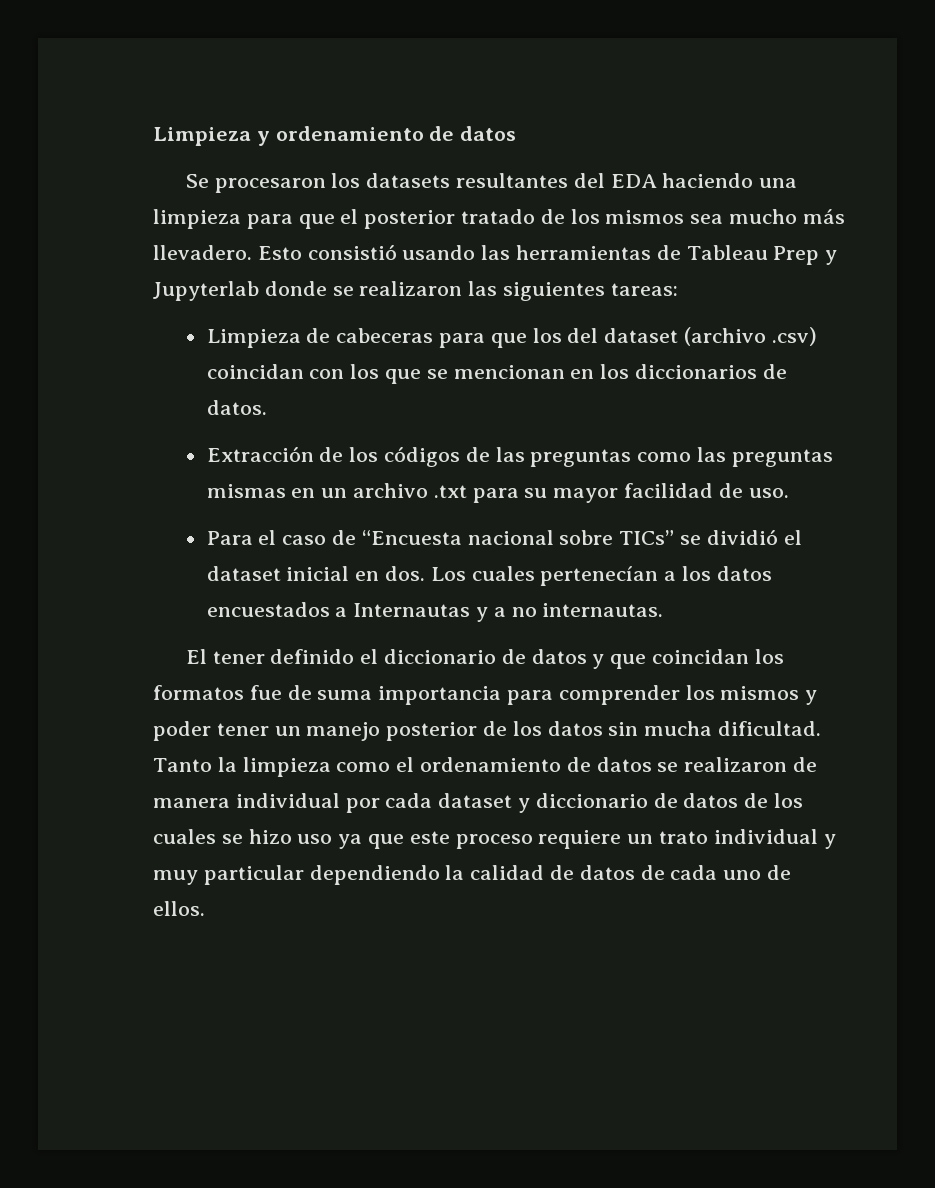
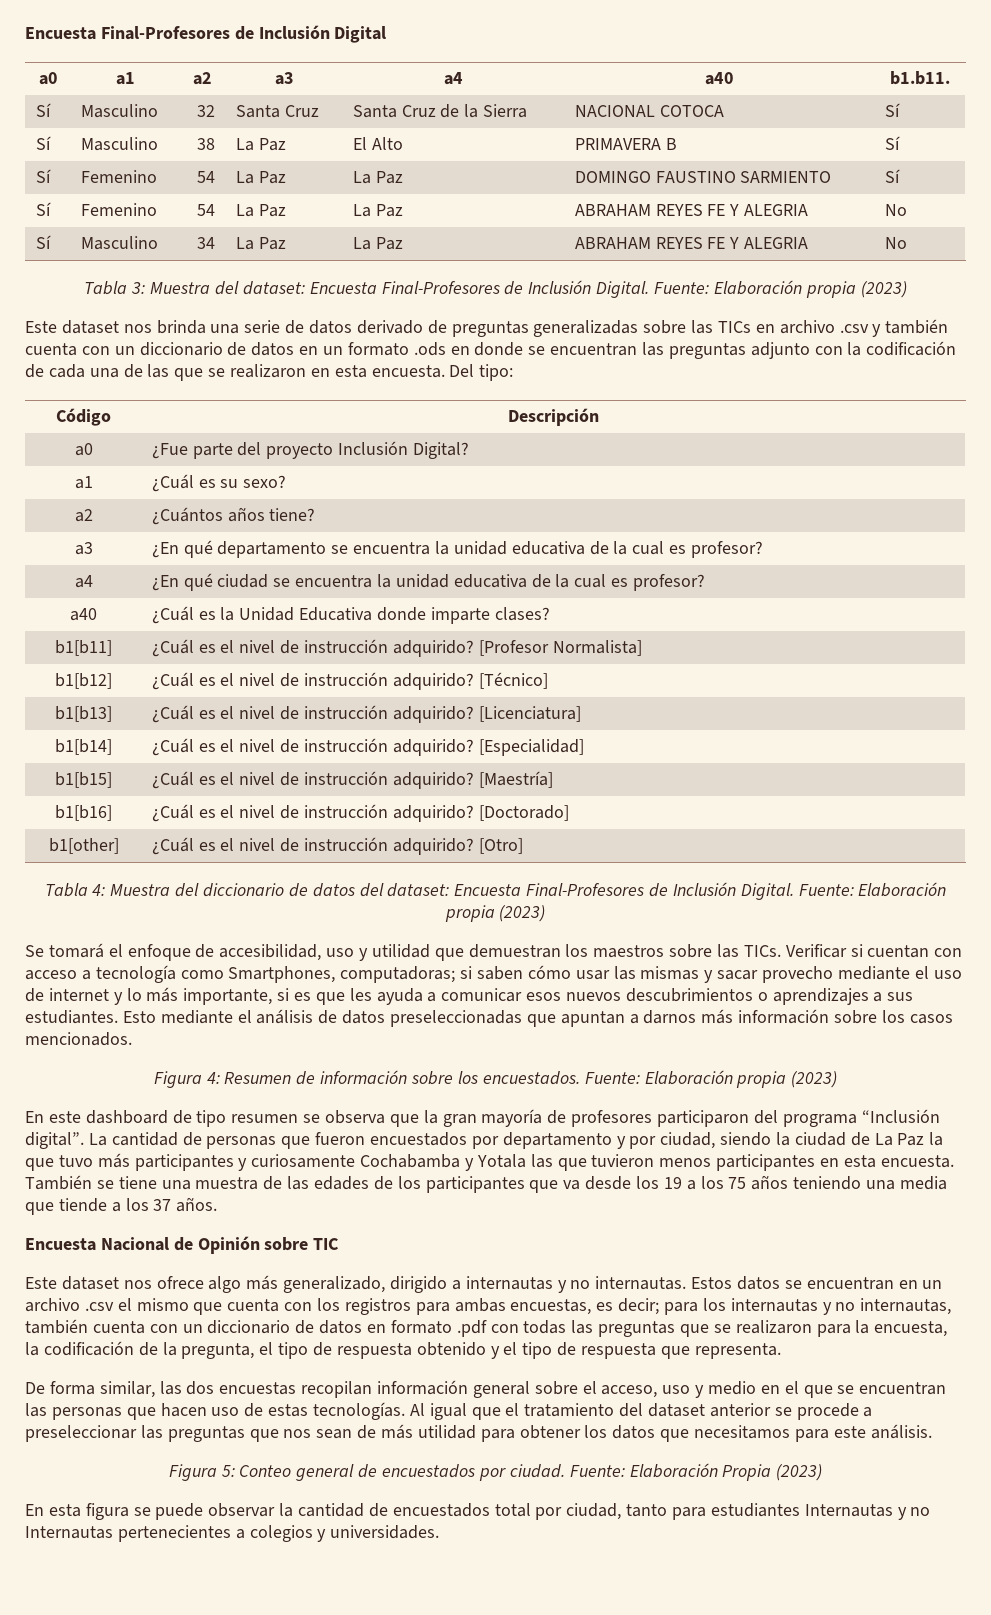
[153,126,517,146] [185,173,798,193] [153,209,845,229] [153,244,838,265] [153,281,678,301] [206,327,817,348] [206,364,787,384] [206,400,267,415] [206,446,833,467] [206,483,789,503] [206,529,802,545] [206,566,772,586] [206,602,664,622] [185,649,784,669] [153,685,818,705] [153,721,822,741] [153,757,818,777] [153,793,804,813] [153,829,836,849] [153,865,792,885] [153,901,205,916] Limpieza y ordenamiento de datos // Se procesaron los datasets resultantes del EDA haciendo una limpieza para que el posterior tratado de los mismos sea mucho más llevadero. Esto consistió usando las herramientas de Tableau Prep y Jupyterlab donde se realizaron las siguientes tareas: // Limpieza de cabeceras para que los del dataset (archivo .csv) coincidan con los que se mencionan en los diccionarios de datos. // Extracción de los códigos de las preguntas como las preguntas mismas en un archivo .txt para su mayor facilidad de uso. // Para el caso de “Encuesta nacional sobre TICs” se dividió el dataset inicial en dos. Los cuales pertenecían a los datos encuestados a Internautas y a no internautas. // El tener definido el diccionario de datos y que coincidan los formatos fue de suma importancia para comprender los mismos y poder tener un manejo posterior de los datos sin mucha dificultad. Tanto la limpieza como el ordenamiento de datos se realizaron de manera individual por cada dataset y diccionario de datos de los cuales se hizo uso ya que este proceso requiere un trato individual y muy particular dependiendo la calidad de datos de cada uno de ellos. -> [25,25,387,43] [38,72,58,85] [115,72,135,85] [193,72,212,85] [274,72,294,85] [443,72,463,85] [705,72,734,85] [890,71,950,85] [35,103,51,117] [80,104,158,118] [197,105,216,117] [235,105,319,118] [352,104,528,118] [574,105,724,117] [884,103,900,117] [35,136,51,150] [80,137,158,151] [197,138,216,150] [235,138,286,151] [352,137,403,150] [574,138,677,150] [884,136,900,150] [35,169,51,183] [80,170,157,183] [197,171,216,183] [235,171,286,184] [352,171,403,184] [574,171,832,183] [884,169,900,183] [35,202,51,216] [80,203,157,216] [197,204,216,216] [235,204,286,217] [352,204,403,217] [574,204,809,216] [884,204,907,216] [35,235,51,249] [80,236,158,250] [197,237,216,249] [235,237,286,250] [352,237,403,250] [574,237,809,249] [884,237,907,249] [84,280,907,298] [25,319,949,337] [25,341,957,359] [25,364,514,381] [56,408,111,426] [508,408,599,426] [74,443,93,456] [151,441,469,459] [74,476,93,489] [151,474,287,492] [74,509,93,522] [151,507,316,525] [74,542,93,555] [151,540,763,558] [74,575,93,588] [151,573,705,591] [70,608,97,621] [151,606,550,624] [55,640,112,656] [151,639,642,657] [55,673,112,689] [151,672,548,690] [55,706,112,722] [151,705,581,723] [55,739,112,755] [151,738,584,756] [55,772,112,788] [151,771,553,789] [55,805,112,821] [151,804,569,822] [48,838,119,854] [151,837,523,855] [44,882,947,900] [444,905,546,922] [25,943,963,961] [25,965,962,983] [25,987,914,1005] [25,1009,953,1027] [25,1032,132,1046] [153,1070,838,1088] [25,1109,940,1127] [25,1132,944,1149] [25,1153,954,1171] [25,1175,947,1193] [25,1197,218,1215] [25,1236,340,1254] [25,1275,943,1293] [25,1298,952,1315] [25,1319,948,1337] [25,1341,781,1359] [25,1380,947,1398] [25,1402,873,1420] [25,1424,932,1442] [168,1463,823,1481] [25,1503,931,1520] [25,1525,440,1542] Encuesta Final-Profesores de Inclusión Digital // a0 | a1 | a2 | a3 | a4 | a40 | b1.b11. // Sí | Masculino | 32 | Santa Cruz | Santa Cruz de la Sierra | NACIONAL COTOCA | Sí // Sí | Masculino | 38 | La Paz | El Alto | PRIMAVERA B | Sí // Sí | Femenino | 54 | La Paz | La Paz | DOMINGO FAUSTINO SARMIENTO | Sí // Sí | Femenino | 54 | La Paz | La Paz | ABRAHAM REYES FE Y ALEGRIA | No // Sí | Masculino | 34 | La Paz | La Paz | ABRAHAM REYES FE Y ALEGRIA | No // Tabla 3: Muestra del dataset: Encuesta Final-Profesores de Inclusión Digital. Fuente: Elaboración propia (2023) // Este dataset nos brinda una serie de datos derivado de preguntas generalizadas sobre las TICs en archivo .csv y también cuenta con un diccionario de datos en un formato .ods en donde se encuentran las preguntas adjunto con la codificación de cada una de las que se realizaron en esta encuesta. Del tipo: // Código | Descripción // a0 | ¿Fue parte del proyecto Inclusión Digital? // a1 | ¿Cuál es su sexo? // a2 | ¿Cuántos años tiene? // a3 | ¿En qué departamento se encuentra la unidad educativa de la cual es profesor? // a4 | ¿En qué ciudad se encuentra la unidad educativa de la cual es profesor? // a40 | ¿Cuál es la Unidad Educativa donde imparte clases? // b1[b11] | ¿Cuál es el nivel de instrucción adquirido? [Profesor Normalista] // b1[b12] | ¿Cuál es el nivel de instrucción adquirido? [Técnico] // b1[b13] | ¿Cuál es el nivel de instrucción adquirido? [Licenciatura] // b1[b14] | ¿Cuál es el nivel de instrucción adquirido? [Especialidad] // b1[b15] | ¿Cuál es el nivel de instrucción adquirido? [Maestría] // b1[b16] | ¿Cuál es el nivel de instrucción adquirido? [Doctorado] // b1[other] | ¿Cuál es el nivel de instrucción adquirido? [Otro] // Tabla 4: Muestra del diccionario de datos del dataset: Encuesta Final-Profesores de Inclusión Digital. Fuente: Elaboración propia (2023) // Se tomará el enfoque de accesibilidad, uso y utilidad que demuestran los maestros sobre las TICs. Verificar si cuentan con acceso a tecnología como Smartphones, computadoras; si saben cómo usar las mismas y sacar provecho mediante el uso de internet y lo más importante, si es que les ayuda a comunicar esos nuevos descubrimientos o aprendizajes a sus estudiantes. Esto mediante el análisis de datos preseleccionadas que apuntan a darnos más información sobre los casos mencionados. // Figura 4: Resumen de información sobre los encuestados. Fuente: Elaboración propia (2023) // En este dashboard de tipo resumen se observa que la gran mayoría de profesores participaron del programa “Inclusión digital”. La cantidad de personas que fueron encuestados por departamento y por ciudad, siendo la ciudad de La Paz la que tuvo más participantes y curiosamente Cochabamba y Yotala las que tuvieron menos participantes en esta encuesta. También se tiene una muestra de las edades de los participantes que va desde los 19 a los 75 años teniendo una media que tiende a los 37 años. // Encuesta Nacional de Opinión sobre TIC // Este dataset nos ofrece algo más generalizado, dirigido a internautas y no internautas. Estos datos se encuentran en un archivo .csv el mismo que cuenta con los registros para ambas encuestas, es decir; para los internautas y no internautas, también cuenta con un diccionario de datos en formato .pdf con todas las preguntas que se realizaron para la encuesta, la codificación de la pregunta, el tipo de respuesta obtenido y el tipo de respuesta que representa. // De forma similar, las dos encuestas recopilan información general sobre el acceso, uso y medio en el que se encuentran las personas que hacen uso de estas tecnologías. Al igual que el tratamiento del dataset anterior se procede a preseleccionar las preguntas que nos sean de más utilidad para obtener los datos que necesitamos para este análisis. // Figura 5: Conteo general de encuestados por ciudad. Fuente: Elaboración Propia (2023) // En esta figura se puede observar la cantidad de encuestados total por ciudad, tanto para estudiantes Internautas y no Internautas pertenecientes a colegios y universidades.

